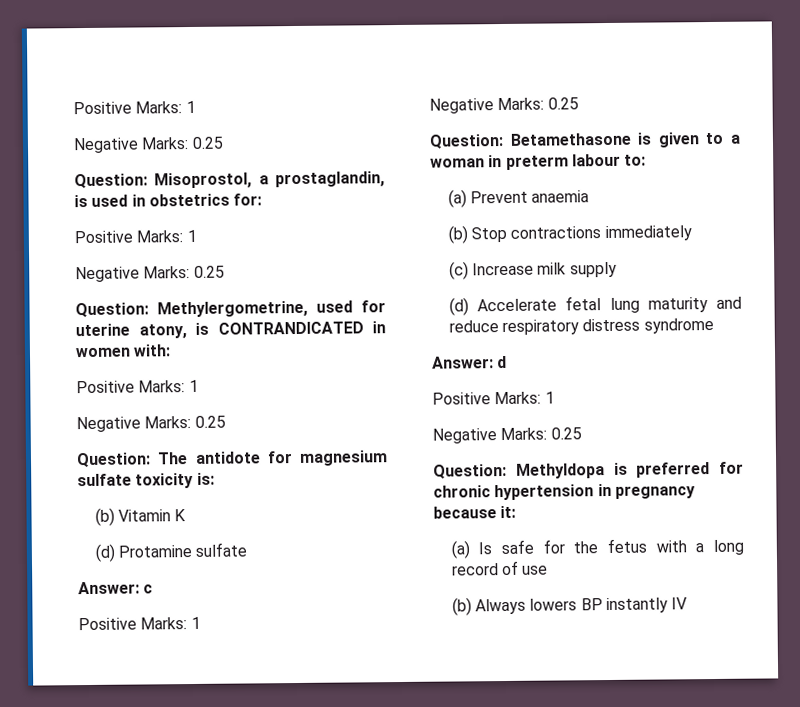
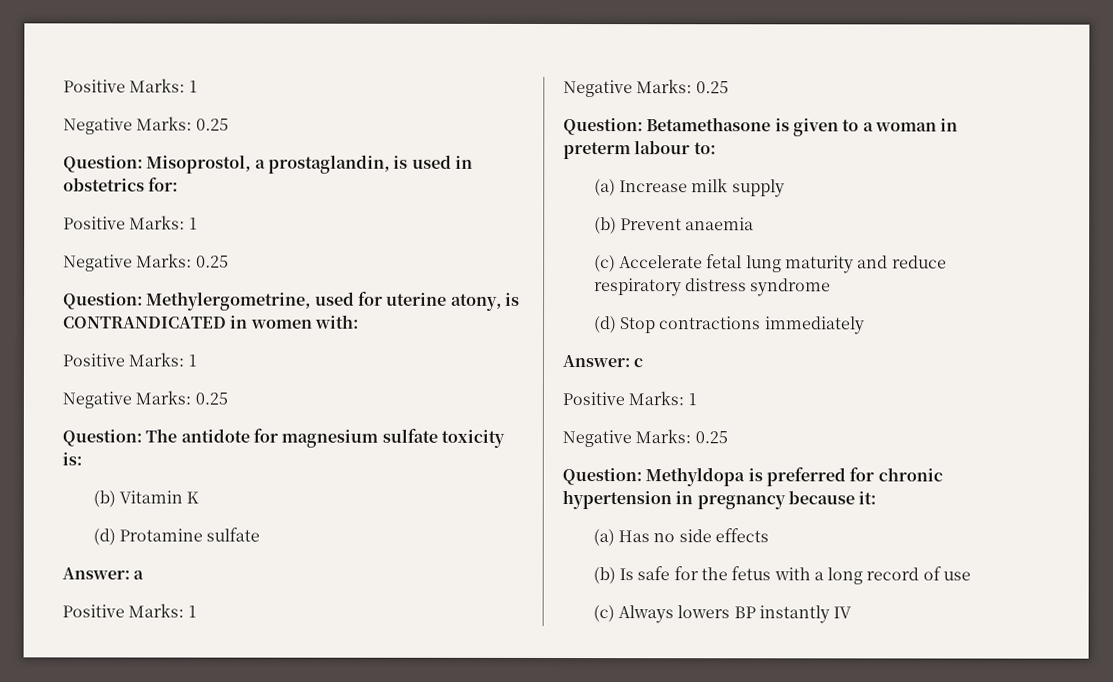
[143,584,154,594] c -> [133,570,145,580] a
[470,190,590,204] [447,225,692,244] [448,261,469,280] Prevent anaemia // (b) Stop contractions immediately // (c) -> (616, 188) none
[448,297,469,316] (d) -> [593,217,755,235] [593,255,616,273] (b) Prevent anaemia // (c)
[432,355,508,369] // Answer: d -> [593,316,865,335] [562,355,644,368] // (d) Stop contractions immediately // Answer: c
(470, 549) none -> [617,528,769,543] [592,567,616,585] Has no side effects // (b)
[451,597,472,616] (b) -> [592,605,615,623] (c)

